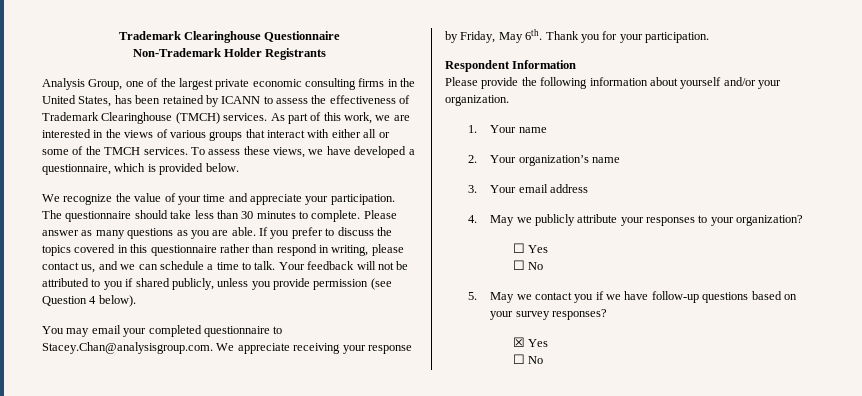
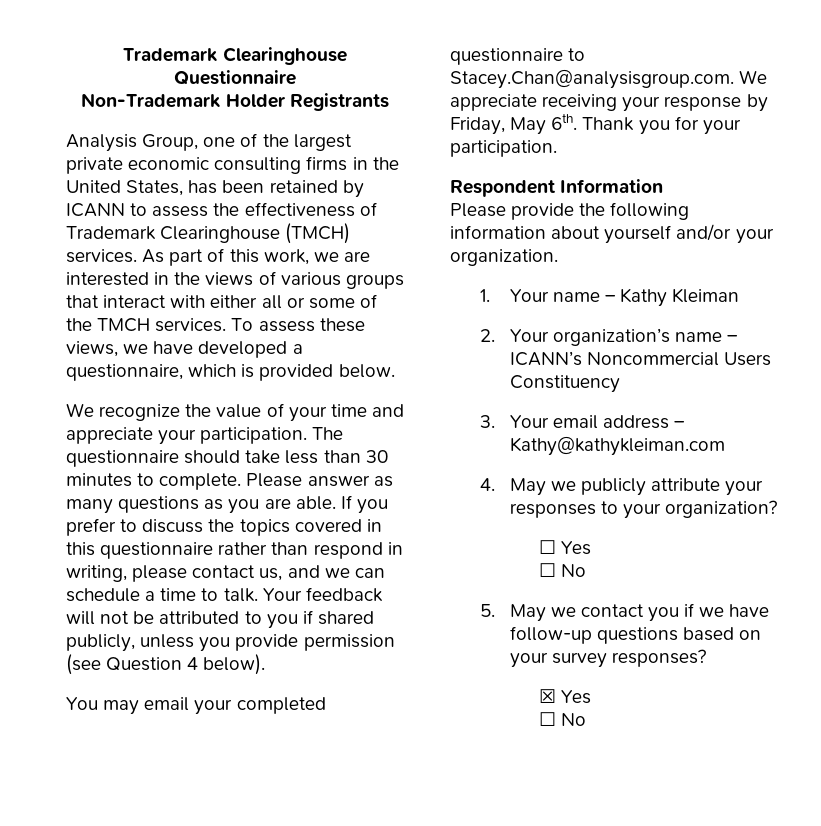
(547, 130) none -> [604,288,740,307] – Kathy Kleiman
(620, 160) none -> [726,335,738,342] [509,351,771,366] [509,375,620,393] – ICANN’s Noncommercial Users Constituency
(588, 188) none -> [673,421,685,428] [509,436,725,456] – Kathy@kathykleiman.com

